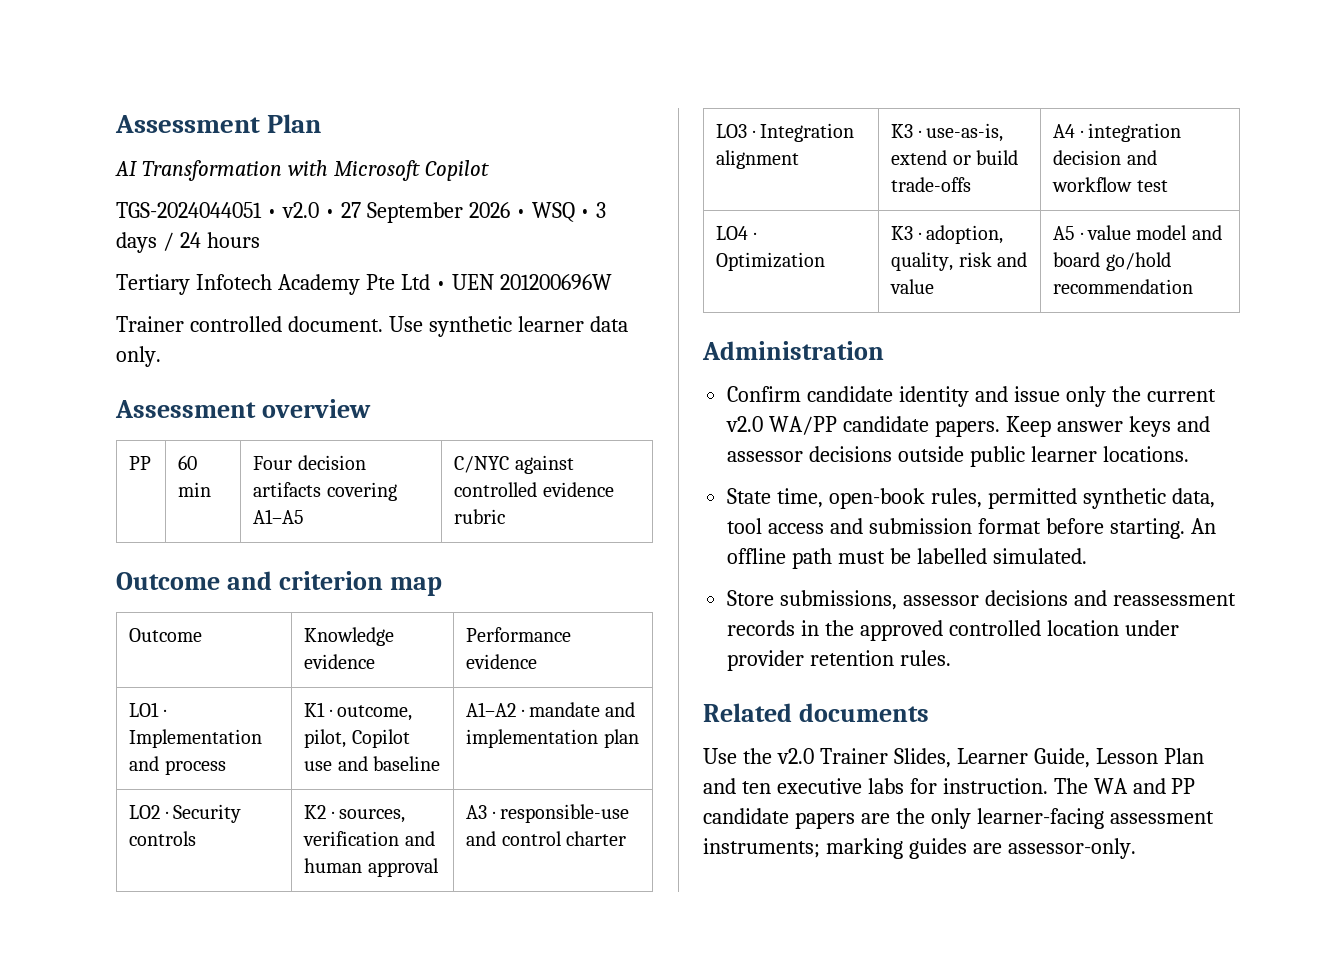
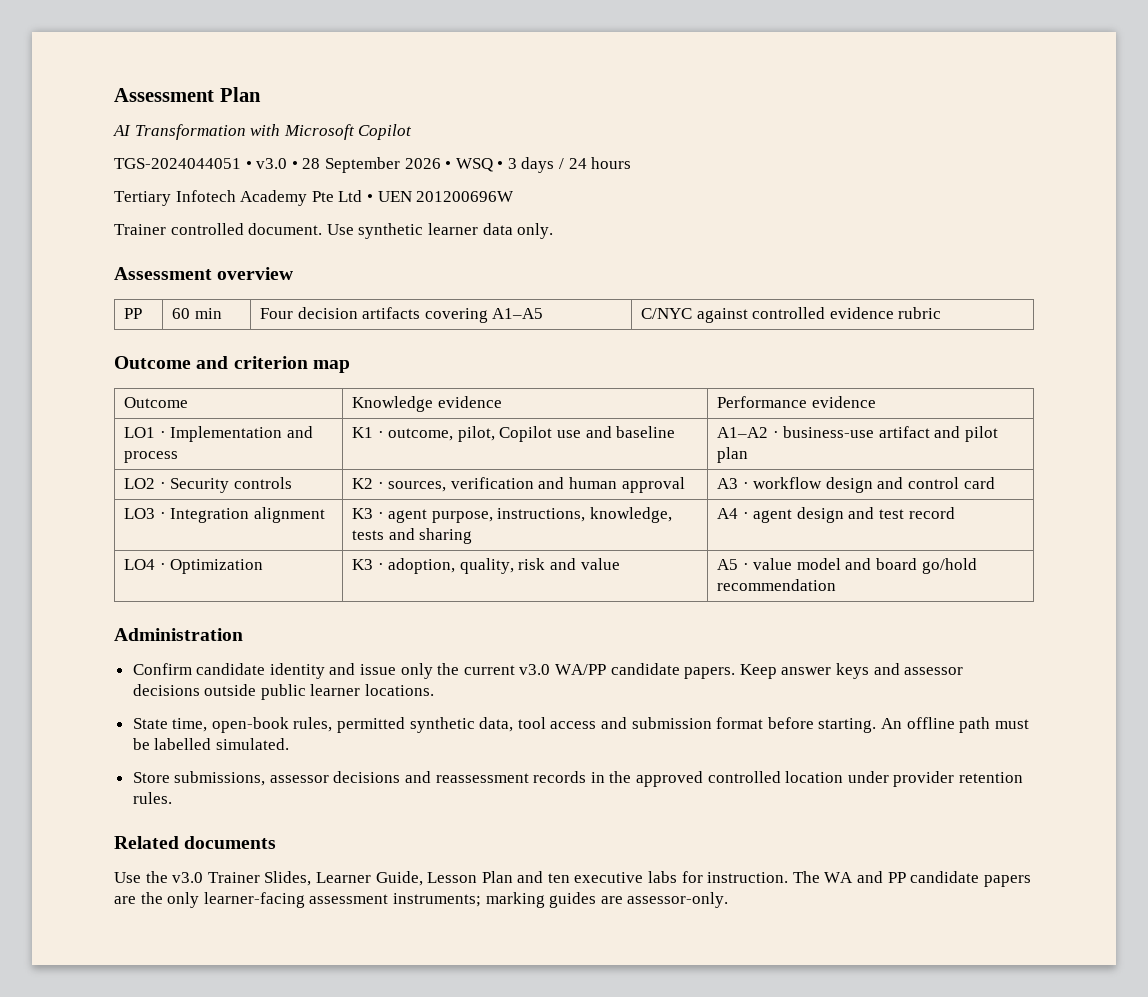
[281,202,361,218] v2.0 • 27 -> [256,158,321,169] v3.0 • 28
[529,702,636,717] [466,729,599,748] mandate and implementation -> [783,426,999,442] business-use artifact and pilot
[500,804,630,823] responsible-use -> [753,477,873,493] workflow design
[566,831,627,846] charter -> [963,477,995,489] card
[926,123,1004,142] [891,150,1019,165] [891,177,972,192] [1053,123,1182,142] [1053,150,1157,165] [1052,177,1133,192] use-as-is, extend or build trade-offs | A4 · integration decision and workflow -> [388,507,673,523] [352,528,473,544] [717,507,875,523] agent purpose, instructions, knowledge, tests and sharing | A4 · agent design and
(1168, 186) none -> [908,507,955,519] record
[726,416,764,432] v2.0 -> [519,664,551,675] v3.0
[776,748,814,764] v2.0 -> [172,872,204,883] v3.0

